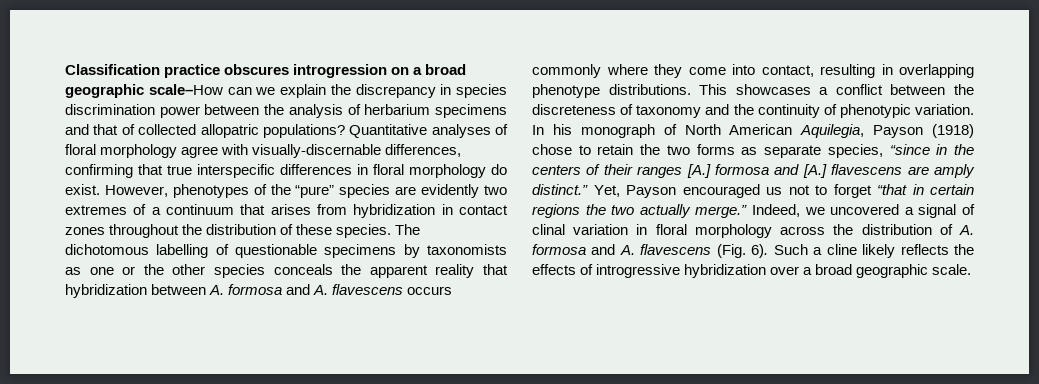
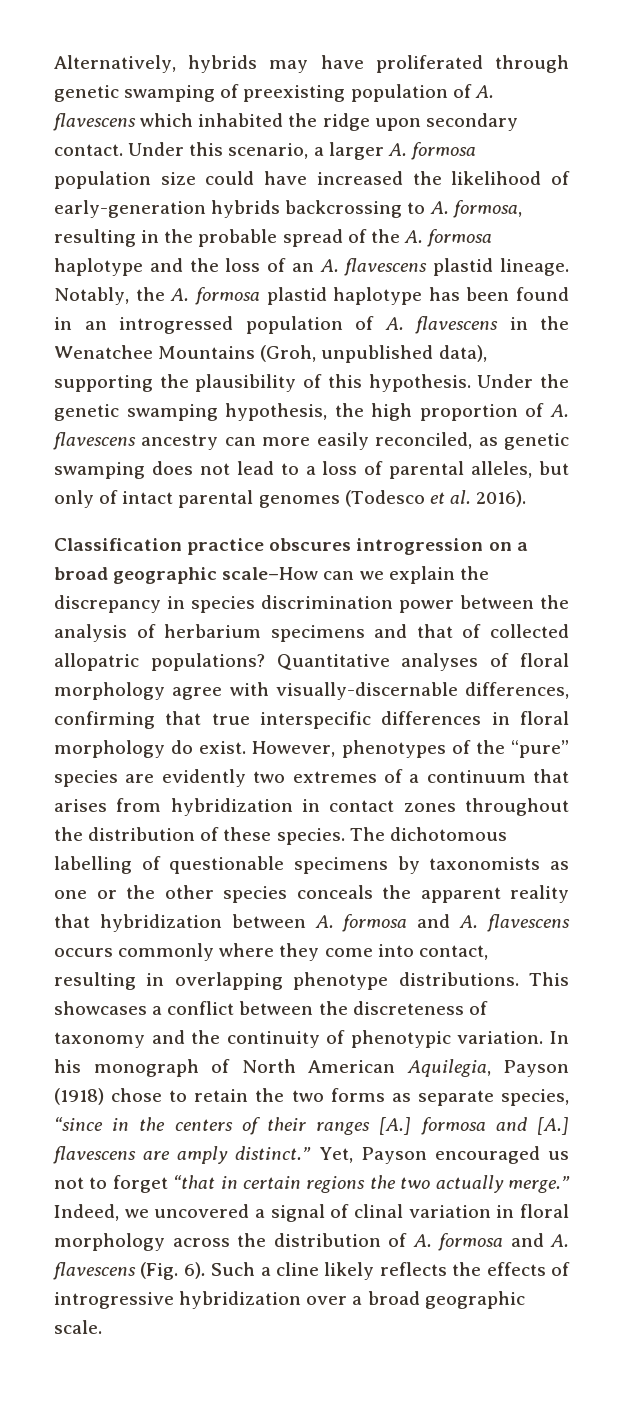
(65, 69) none -> [54,55,569,73] [54,84,494,102] [53,113,518,131] [54,142,476,160] [54,171,570,189] [54,200,522,218] [54,229,493,247] [54,258,569,276] [54,287,569,305] [54,316,569,334] [54,345,487,363] [54,374,569,392] [54,403,569,421] [53,432,570,450] [54,461,569,479] [54,490,527,508] Alternatively, hybrids may have proliferated through genetic swamping of preexisting population of A. flavescens which inhabited the ridge upon secondary contact. Under this scenario, a larger A. formosa population size could have increased the likelihood of early-generation hybrids backcrossing to A. formosa, resulting in the probable spread of the A. formosa haplotype and the loss of an A. flavescens plastid lineage. Notably, the A. formosa plastid haplotype has been found in an introgressed population of A. flavescens in the Wenatchee Mountains (Groh, unpublished data), supporting the plausibility of this hypothesis. Under the genetic swamping hypothesis, the high proportion of A. flavescens ancestry can more easily reconciled, as genetic swamping does not lead to a loss of parental alleles, but only of intact parental genomes (Todesco et al. 2016). //

